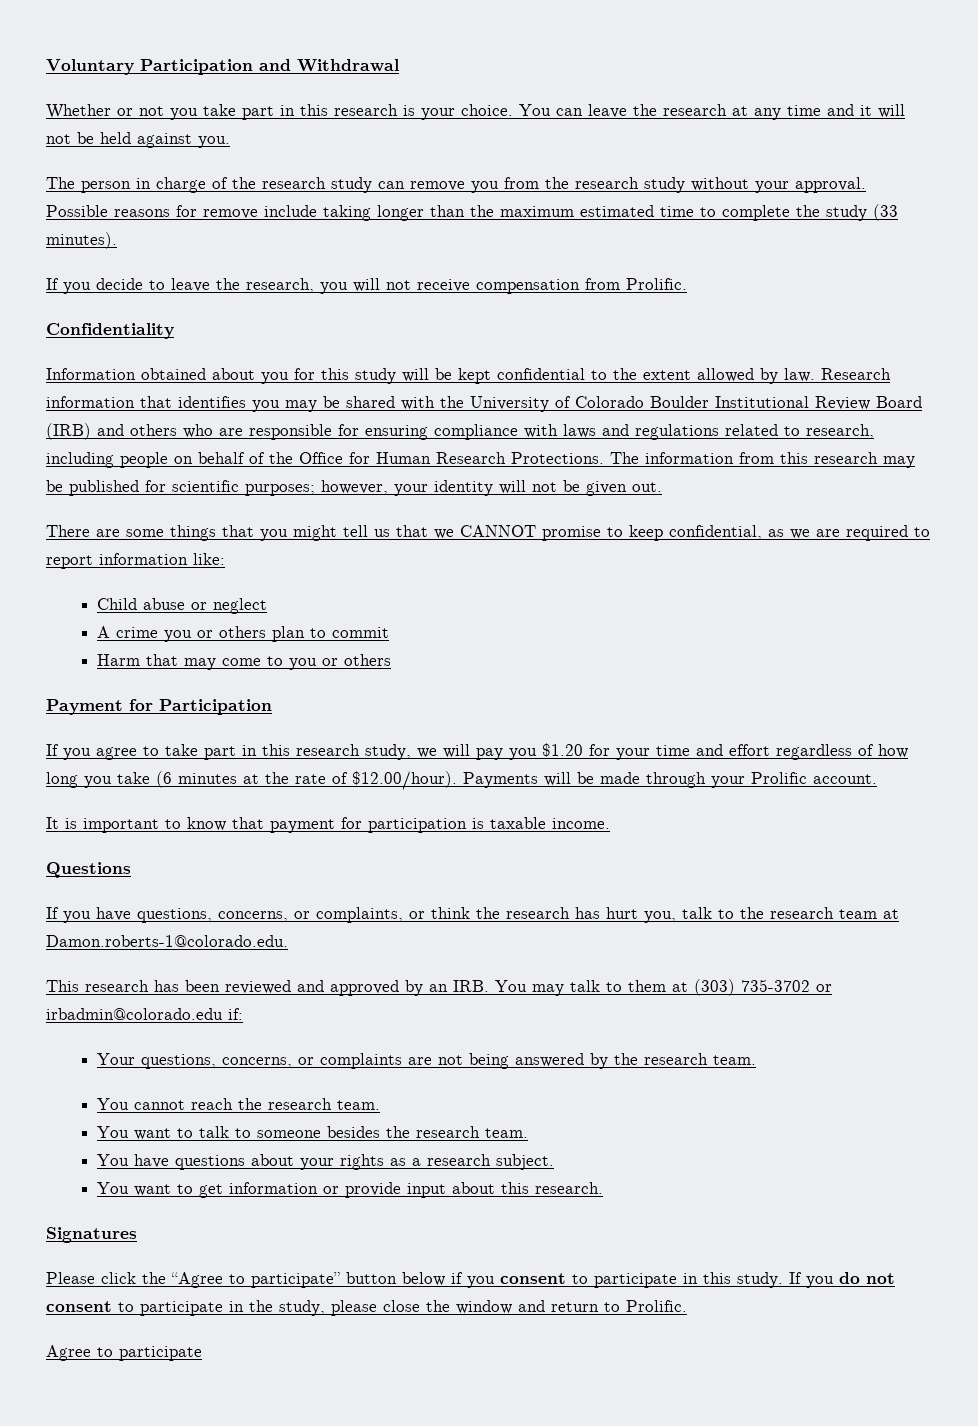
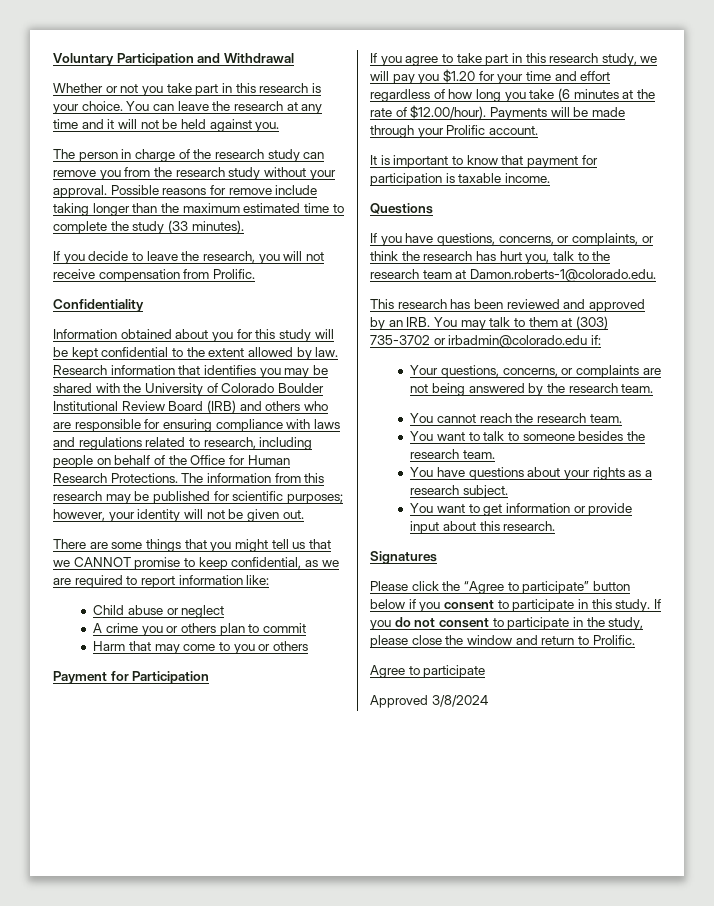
(202, 1353) none -> [370,695,488,708] // Approved 3/8/2024

